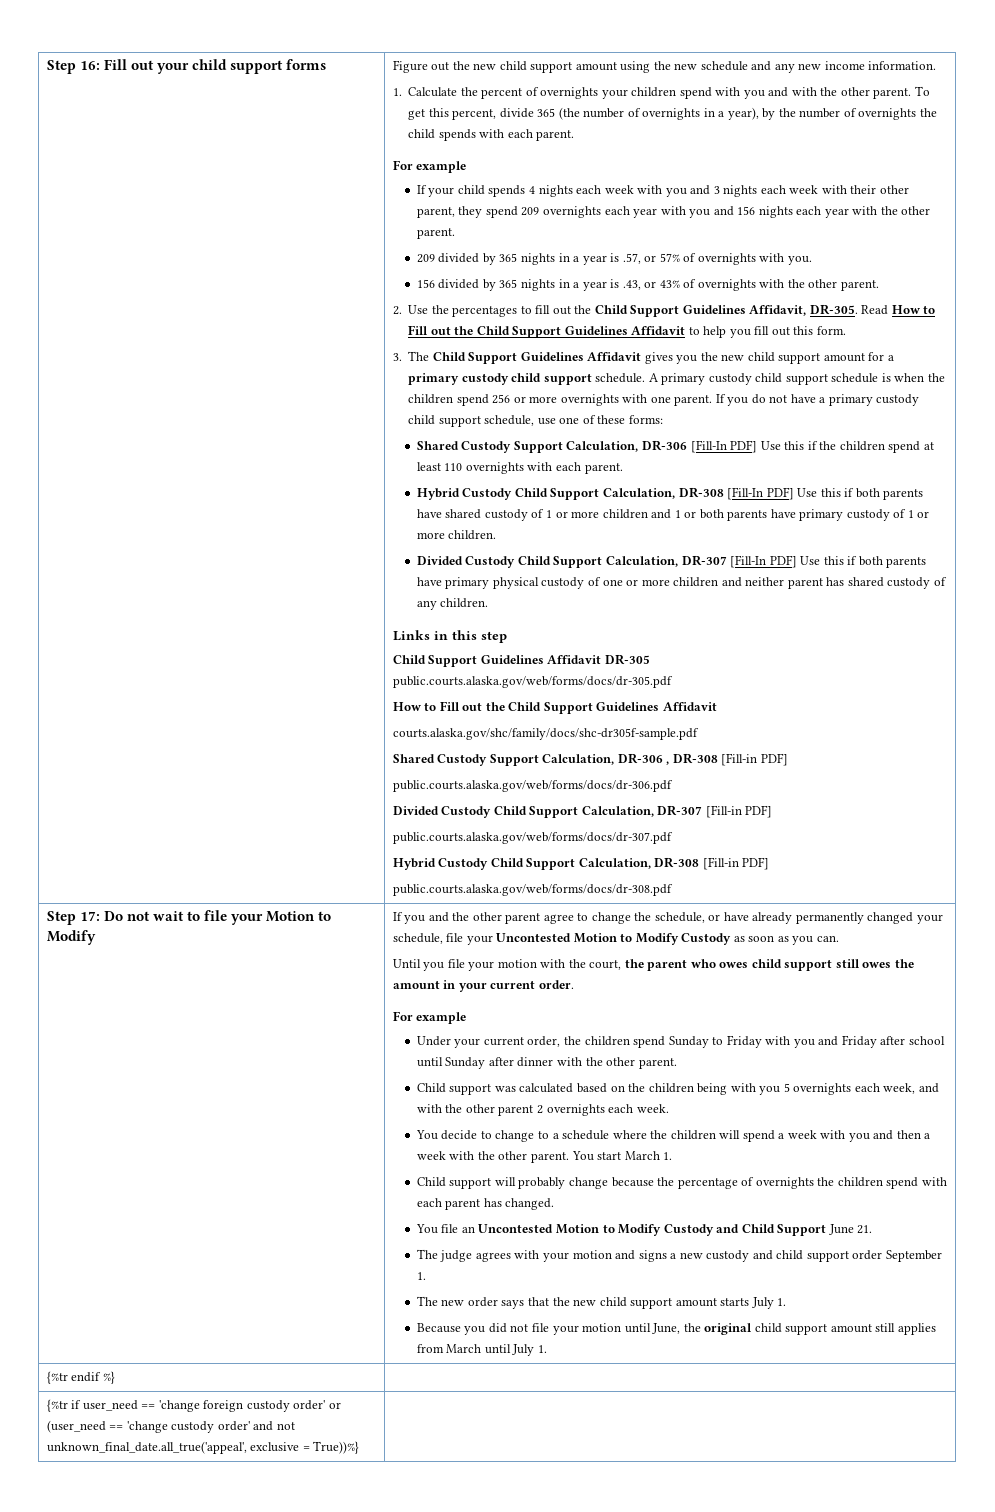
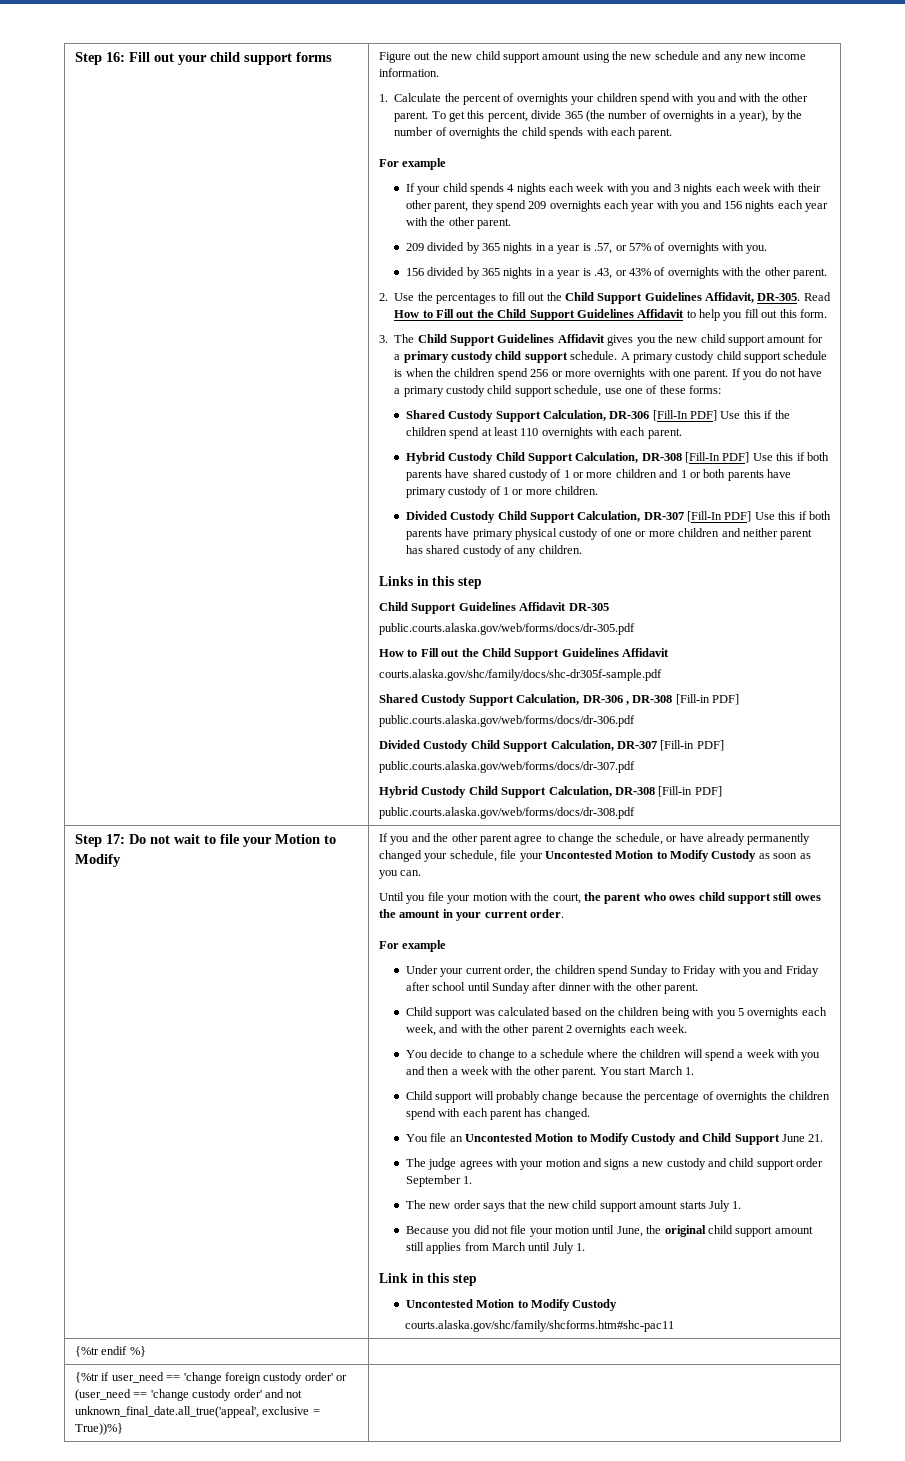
(548, 1349) none -> [379,1273,477,1286] [405,1299,618,1311] [404,1320,674,1332] // Link in this step // Uncontested Motion to Modify Custody // courts.alaska.gov/shc/family/shcforms.htm#shc-pac11

